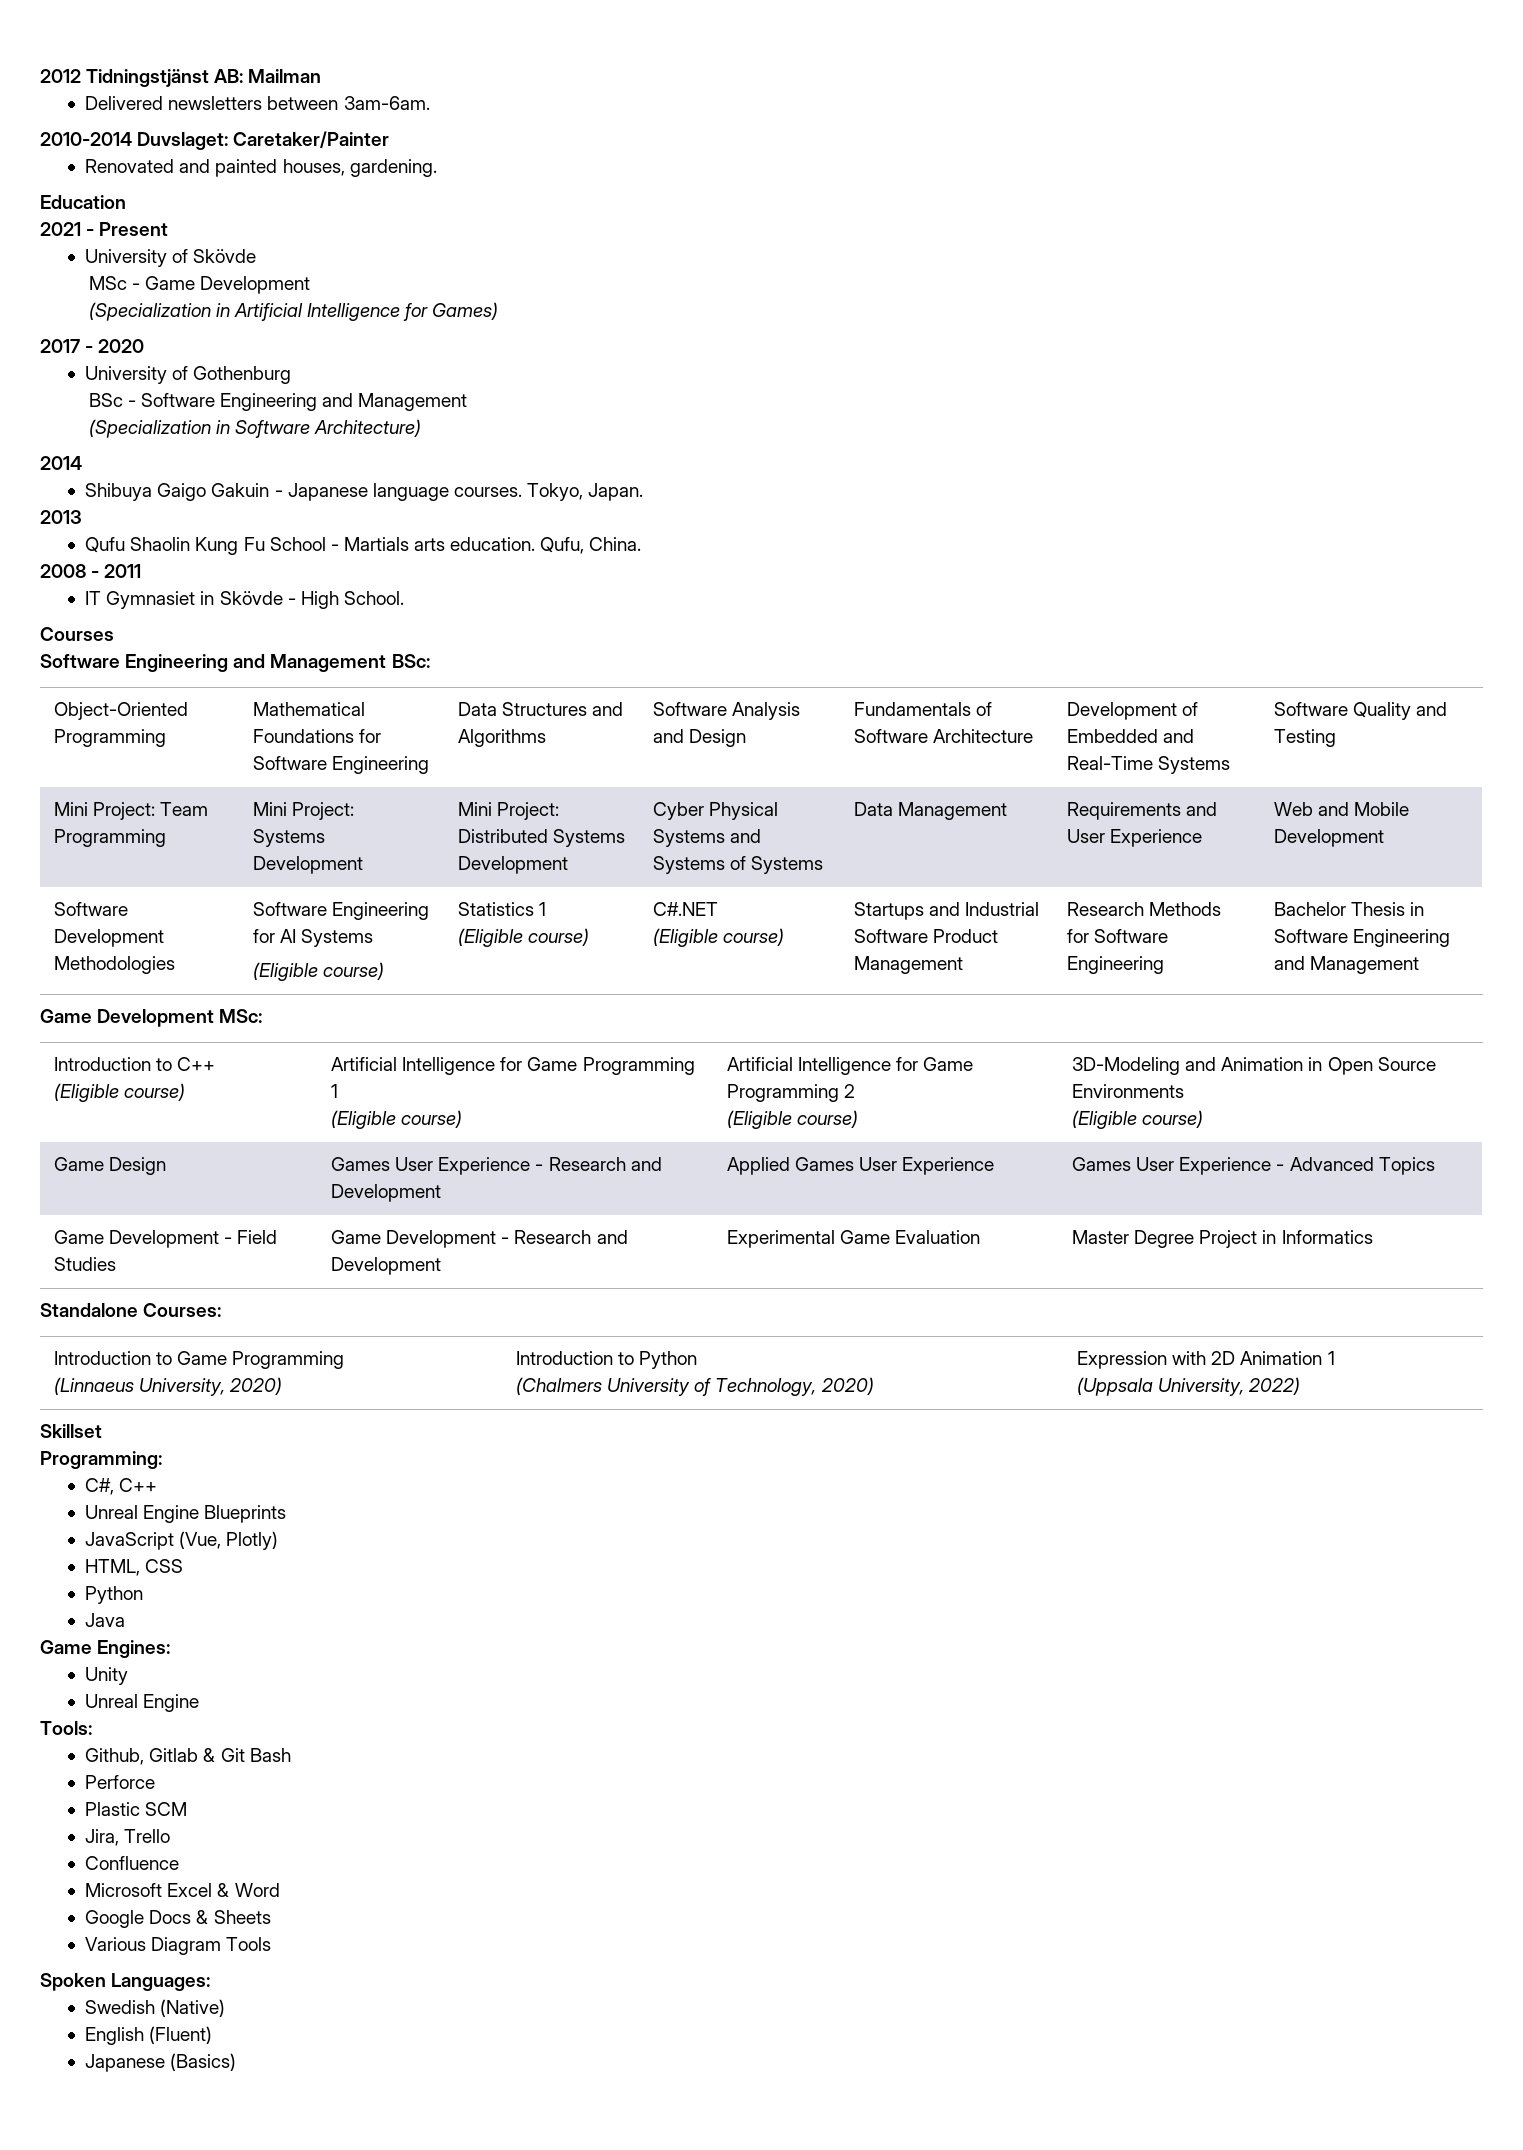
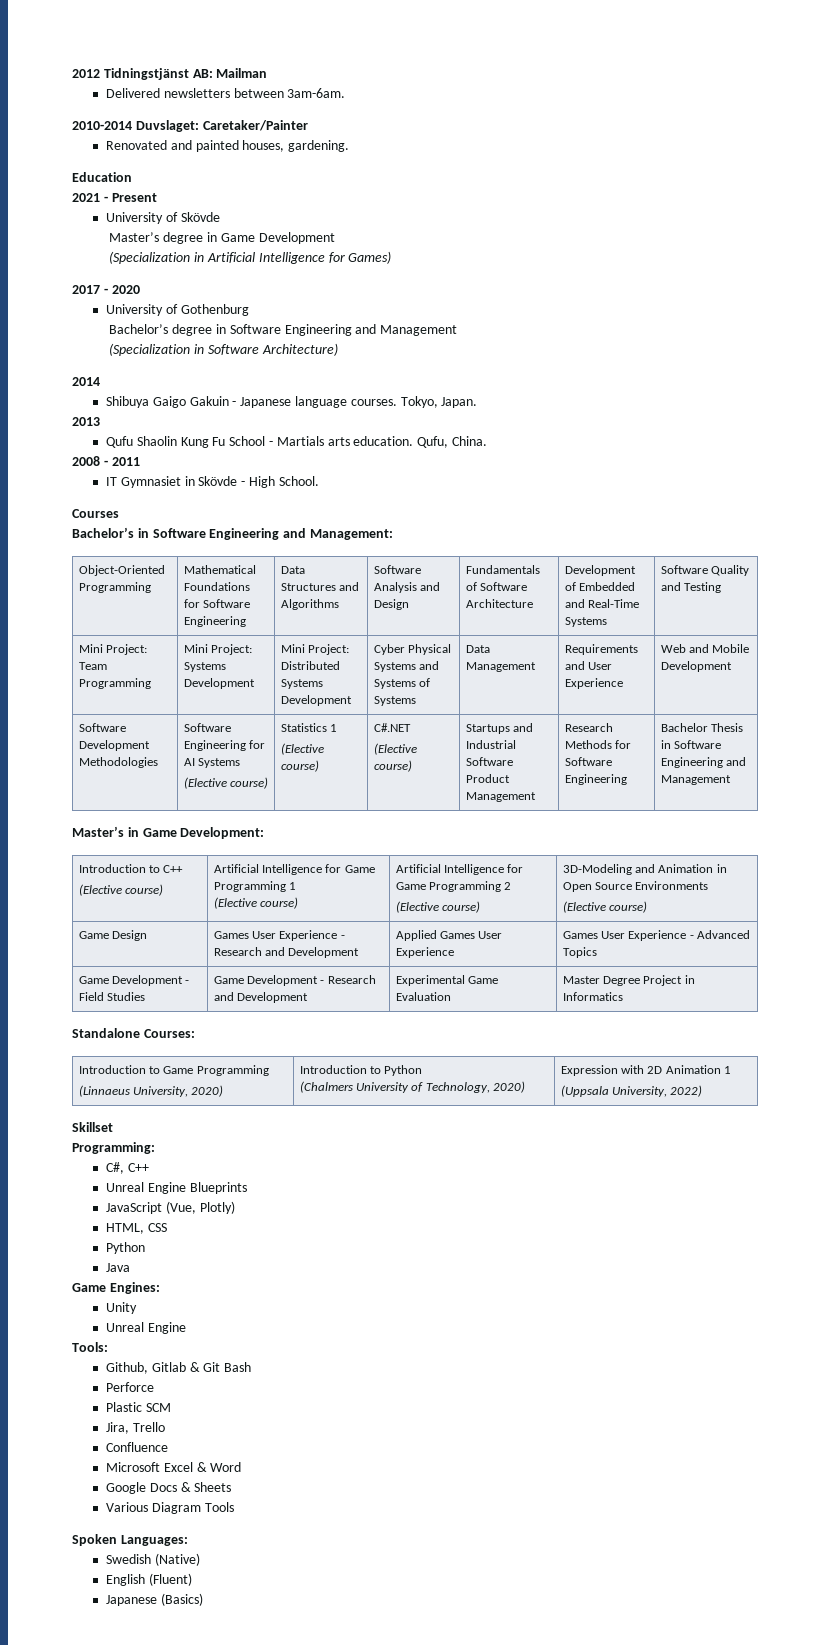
[88,276,140,290] MSc - -> [109,232,217,244] Master’s degree in
[88,393,136,407] BSc - -> [109,324,226,336] Bachelor’s degree in
[40,654,430,672] Software Engineering and Management BSc: -> [72,527,393,540] Bachelor’s in Software Engineering and Management:
[253,962,319,981] (Eligible -> [183,777,227,789] (Elective
[458,928,524,947] (Eligible -> [280,743,324,755] (Elective
[653,928,719,947] (Eligible -> [373,743,417,755] (Elective
[40,1009,263,1027] Game Development MSc: -> [72,826,265,839] Master’s in Game Development:
[54,1083,120,1102] (Eligible -> [78,884,122,896] (Elective
[331,1110,397,1129] (Eligible -> [213,897,257,909] (Elective
[727,1110,793,1129] (Eligible -> [395,901,439,913] (Elective
[1072,1110,1138,1129] (Eligible -> [562,901,606,913] (Elective

